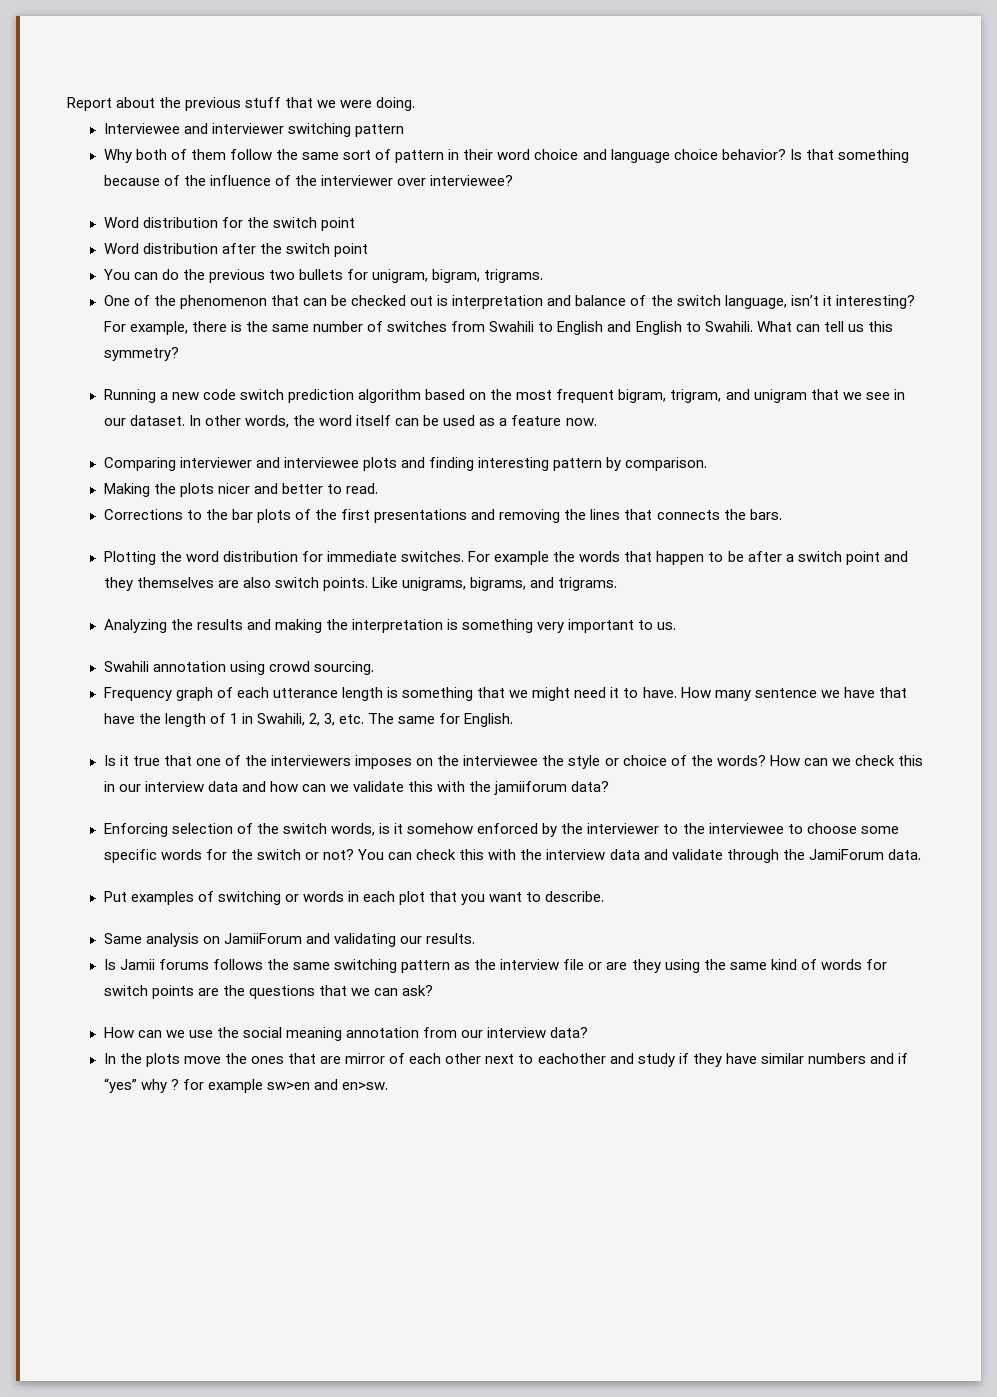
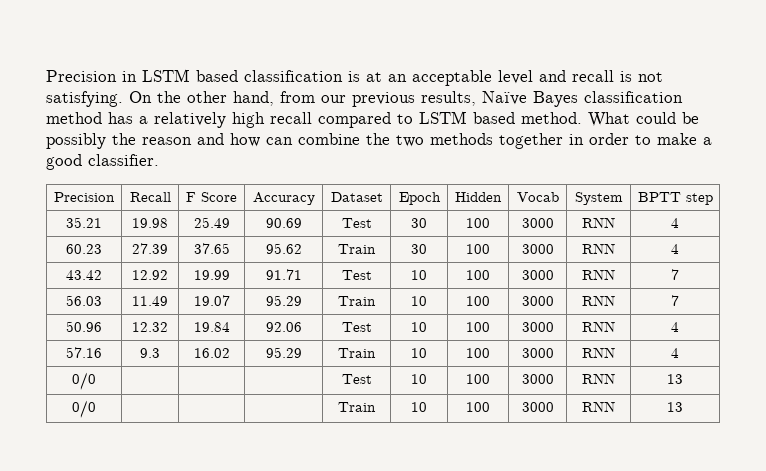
[67,97,416,111] [103,123,405,137] [103,149,909,163] [103,175,514,186] [103,217,356,231] [103,243,369,257] [103,269,544,283] [103,295,915,309] [103,321,893,335] [103,347,179,361] [103,389,905,403] [103,415,597,428] [103,457,708,471] [103,483,379,497] [103,509,782,523] [103,551,908,565] [103,577,618,591] [103,619,677,633] [103,661,375,675] [103,687,907,701] [103,713,514,727] [103,755,923,769] [103,781,610,795] [103,823,899,837] [103,849,921,863] [103,891,605,905] [103,933,476,947] [103,959,887,973] [103,985,434,999] [103,1027,589,1041] [103,1053,908,1067] [103,1078,389,1093] Report about the previous stuff that we were doing. // Interviewee and interviewer switching pattern // Why both of them follow the same sort of pattern in their word choice and language choice behavior? Is that something because of the influence of the interviewer over interviewee? // Word distribution for the switch point // Word distribution after the switch point // You can do the previous two bullets for unigram, bigram, trigrams. // One of the phenomenon that can be checked out is interpretation and balance of the switch language, isn’t it interesting? For example, there is the same number of switches from Swahili to English and English to Swahili. What can tell us this symmetry? // Running a new code switch prediction algorithm based on the most frequent bigram, trigram, and unigram that we see in our dataset. In other words, the word itself can be used as a feature now. // Comparing interviewer and interviewee plots and finding interesting pattern by comparison. // Making the plots nicer and better to read. // Corrections to the bar plots of the first presentations and removing the lines that connects the bars. // Plotting the word distribution for immediate switches. For example the words that happen to be after a switch point and they themselves are also switch points. Like unigrams, bigrams, and trigrams. // Analyzing the results and making the interpretation is something very important to us. // Swahili annotation using crowd sourcing. // Frequency graph of each utterance length is something that we might need it to have. How many sentence we have that have the length of 1 in Swahili, 2, 3, etc. The same for English. // Is it true that one of the interviewers imposes on the interviewee the style or choice of the words? How can we check this in our interview data and how can we validate this with the jamiiforum data? // Enforcing selection of the switch words, is it somehow enforced by the interviewer to the interviewee to choose some specific words for the switch or not? You can check this with the interview data and validate through the JamiForum data. // Put examples of switching or words in each plot that you want to describe. // Same analysis on JamiiForum and validating our results. // Is Jamii forums follows the same switching pattern as the interview file or are they using the same kind of words for switch points are the questions that we can ask? // How can we use the social meaning annotation from our interview data? // In the plots move the ones that are mirror of each other next to eachother and study if they have similar numbers and if “yes” why ? for example sw>en and en>sw. -> [46,69,663,86] [46,91,683,107] [46,111,699,128] [46,133,712,149] [46,154,159,170] [54,192,115,202] [129,192,171,202] [186,192,237,202] [252,192,315,205] [330,192,383,202] [398,192,441,205] [455,192,502,202] [516,192,559,202] [574,192,623,205] [637,192,713,205] [66,217,102,228] [132,218,168,228] [193,217,230,228] [265,218,302,228] [341,218,372,228] [411,218,427,228] [466,218,490,228] [521,218,554,228] [582,217,615,228] [671,218,679,228] [66,244,102,254] [132,243,168,254] [193,243,230,254] [265,243,302,254] [338,244,376,254] [411,244,427,254] [466,244,490,254] [521,244,554,254] [582,243,615,254] [671,244,679,254] [66,270,102,280] [132,270,168,280] [193,270,230,280] [265,269,302,280] [341,270,372,280] [411,270,427,280] [466,270,490,280] [521,270,554,280] [582,269,615,280] [671,269,679,280] [66,295,102,306] [132,296,168,306] [193,295,230,306] [265,295,302,306] [338,296,376,306] [411,296,427,306] [466,296,490,306] [521,296,554,306] [582,295,615,306] [671,295,679,306] [66,321,102,332] [132,322,168,332] [193,322,230,332] [265,322,302,332] [341,322,372,332] [411,322,427,332] [466,322,490,332] [521,322,554,332] [582,321,615,332] [671,322,679,332] [66,347,102,358] [140,348,160,358] [193,348,230,358] [265,347,302,358] [338,348,376,358] [411,348,427,358] [466,348,490,358] [521,348,554,358] [582,347,615,358] [671,348,679,358] [72,372,96,390] [341,374,372,384] [411,374,427,384] [466,374,490,384] [521,374,554,384] [582,373,615,384] [667,374,683,384] [72,400,96,418] [338,402,376,412] [411,402,427,412] [466,402,490,412] [521,402,554,412] [582,401,615,412] [667,402,683,412] Precision in LSTM based classification is at an acceptable level and recall is not satisfying. On the other hand, from our previous results, Naïve Bayes classification method has a relatively high recall compared to LSTM based method. What could be possibly the reason and how can combine the two methods together in order to make a good classifier. // Precision | Recall | F Score | Accuracy | Dataset | Epoch | Hidden | Vocab | System | BPTT step // 35.21 | 19.98 | 25.49 | 90.69 | Test | 30 | 100 | 3000 | RNN | 4 // 60.23 | 27.39 | 37.65 | 95.62 | Train | 30 | 100 | 3000 | RNN | 4 // 43.42 | 12.92 | 19.99 | 91.71 | Test | 10 | 100 | 3000 | RNN | 7 // 56.03 | 11.49 | 19.07 | 95.29 | Train | 10 | 100 | 3000 | RNN | 7 // 50.96 | 12.32 | 19.84 | 92.06 | Test | 10 | 100 | 3000 | RNN | 4 // 57.16 | 9.3 | 16.02 | 95.29 | Train | 10 | 100 | 3000 | RNN | 4 // 0/0 | | | | Test | 10 | 100 | 3000 | RNN | 13 // 0/0 | | | | Train | 10 | 100 | 3000 | RNN | 13

